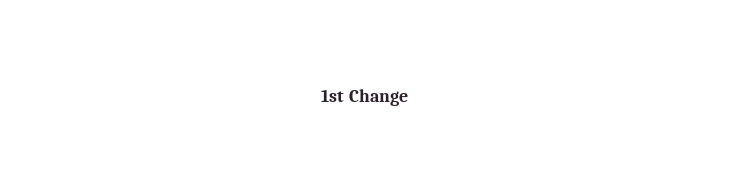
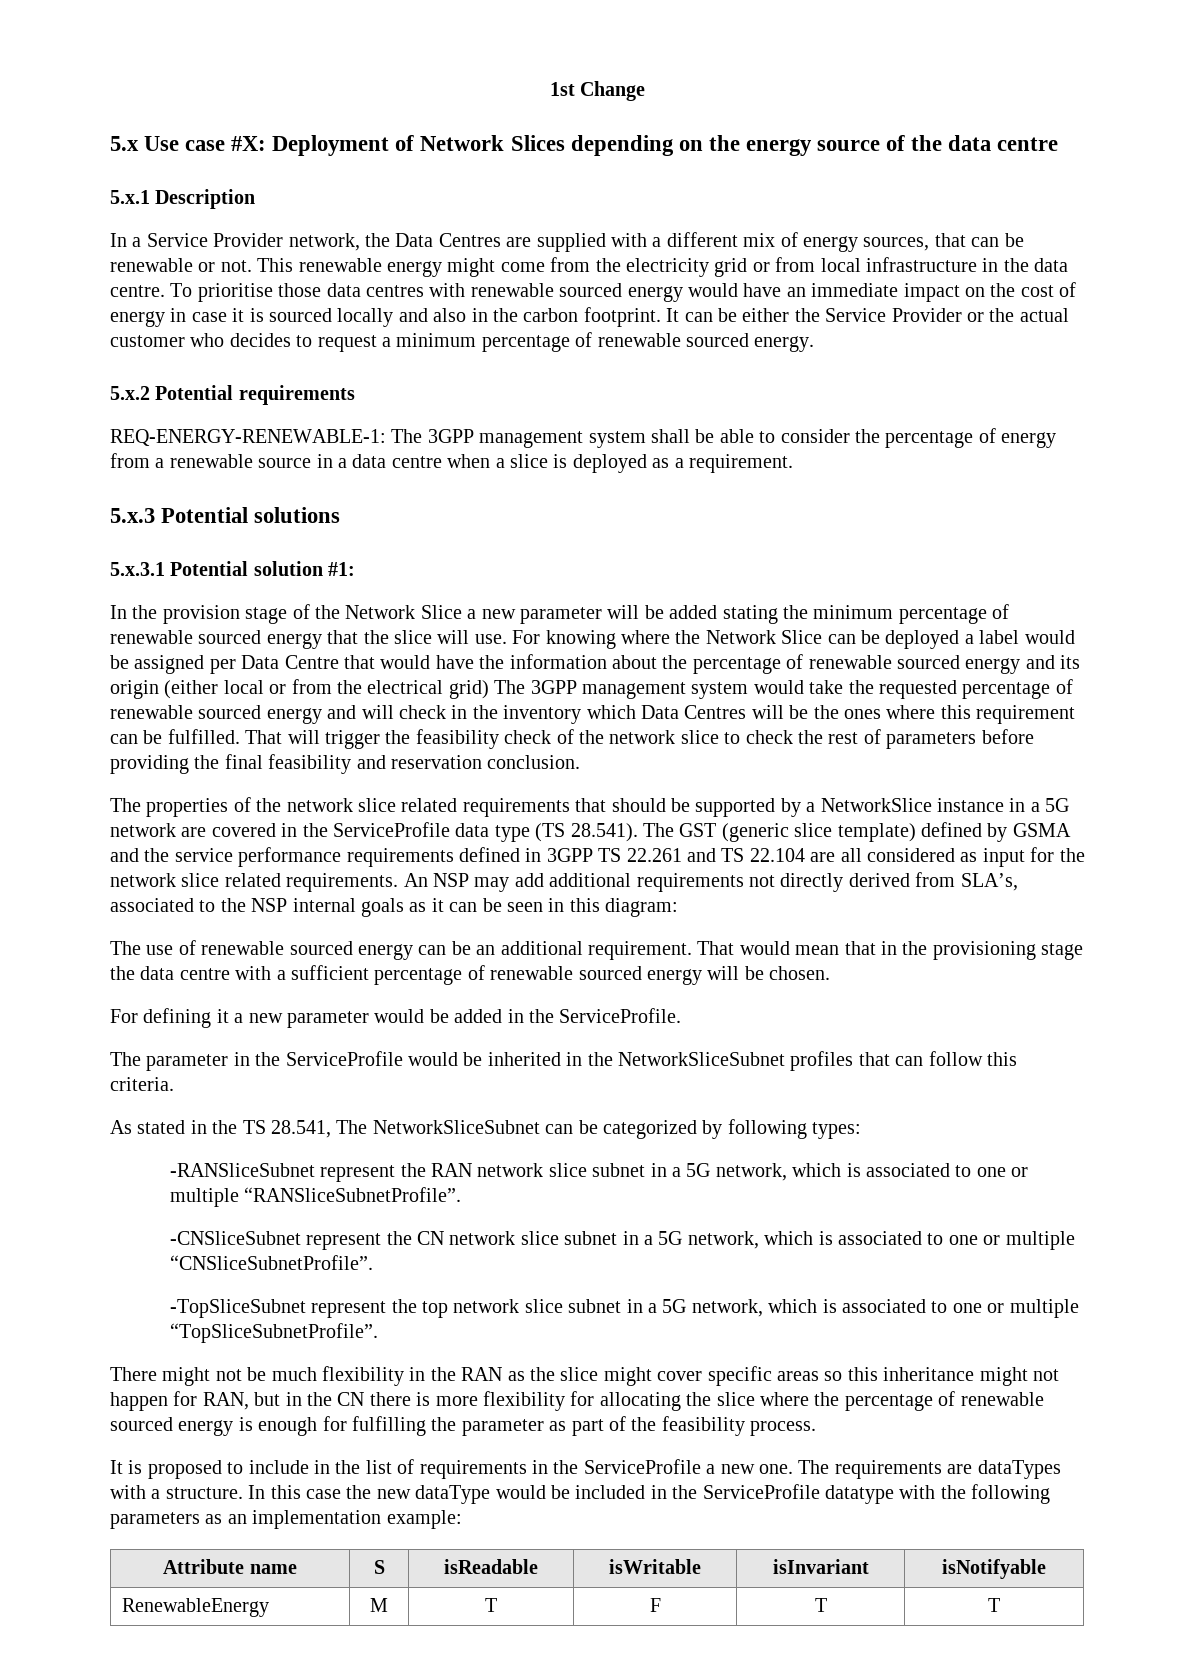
(408, 97) none -> [110,135,1059,156] [110,189,256,209] [110,232,1024,252] [110,257,1069,277] [110,282,1077,302] [110,307,1069,327] [110,332,815,352] [110,385,355,405] [110,428,1057,448] [110,453,793,473] [110,507,341,523] [110,561,356,576] [110,604,1010,624] [110,630,1075,649] [110,654,1081,674] [110,679,1073,699] [110,705,1076,724] [110,729,1034,749] [110,754,581,774] [110,797,1070,817] [110,822,1071,842] [110,847,1085,867] [110,872,1018,892] [110,898,679,917] [110,940,1084,960] [110,965,831,985] [110,1008,682,1028] [110,1051,1017,1071] [110,1077,174,1091] [110,1119,862,1139] [169,1163,1029,1182] [169,1187,462,1207] [169,1231,1075,1250] [169,1255,373,1270] [169,1299,1079,1318] [169,1323,378,1343] [110,1366,1059,1386] [110,1391,1044,1411] [110,1416,817,1436] [110,1459,1061,1479] [110,1484,1051,1504] [110,1510,462,1529] [163,1559,297,1574] [373,1560,385,1574] [444,1559,538,1574] [609,1559,701,1574] [772,1559,869,1574] [942,1559,1046,1579] [121,1598,269,1617] [370,1598,388,1612] [485,1598,497,1612] [649,1598,661,1612] [814,1598,827,1612] [988,1598,1000,1612] // 5.x Use case #X: Deployment of Network Slices depending on the energy source of the data centre // 5.x.1 Description // In a Service Provider network, the Data Centres are supplied with a different mix of energy sources, that can be renewable or not. This renewable energy might come from the electricity grid or from local infrastructure in the data centre. To prioritise those data centres with renewable sourced energy would have an immediate impact on the cost of energy in case it is sourced locally and also in the carbon footprint. It can be either the Service Provider or the actual customer who decides to request a minimum percentage of renewable sourced energy. // 5.x.2 Potential requirements // REQ-ENERGY-RENEWABLE-1: The 3GPP management system shall be able to consider the percentage of energy from a renewable source in a data centre when a slice is deployed as a requirement. // 5.x.3 Potential solutions // 5.x.3.1 Potential solution #1: // In the provision stage of the Network Slice a new parameter will be added stating the minimum percentage of renewable sourced energy that the slice will use. For knowing where the Network Slice can be deployed a label would be assigned per Data Centre that would have the information about the percentage of renewable sourced energy and its origin (either local or from the electrical grid) The 3GPP management system would take the requested percentage of renewable sourced energy and will check in the inventory which Data Centres will be the ones where this requirement can be fulfilled. That will trigger the feasibility check of the network slice to check the rest of parameters before providing the final feasibility and reservation conclusion. // The properties of the network slice related requirements that should be supported by a NetworkSlice instance in a 5G network are covered in the ServiceProfile data type (TS 28.541). The GST (generic slice template) defined by GSMA and the service performance requirements defined in 3GPP TS 22.261 and TS 22.104 are all considered as input for the network slice related requirements. An NSP may add additional requirements not directly derived from SLA’s, associated to the NSP internal goals as it can be seen in this diagram: // The use of renewable sourced energy can be an additional requirement. That would mean that in the provisioning stage the data centre with a sufficient percentage of renewable sourced energy will be chosen. // For defining it a new parameter would be added in the ServiceProfile. // The parameter in the ServiceProfile would be inherited in the NetworkSliceSubnet profiles that can follow this criteria. // As stated in the TS 28.541, The NetworkSliceSubnet can be categorized by following types: // -RANSliceSubnet represent the RAN network slice subnet in a 5G network, which is associated to one or multiple “RANSliceSubnetProfile”. // -CNSliceSubnet represent the CN network slice subnet in a 5G network, which is associated to one or multiple “CNSliceSubnetProfile”. // -TopSliceSubnet represent the top network slice subnet in a 5G network, which is associated to one or multiple “TopSliceSubnetProfile”. // There might not be much flexibility in the RAN as the slice might cover specific areas so this inheritance might not happen for RAN, but in the CN there is more flexibility for allocating the slice where the percentage of renewable sourced energy is enough for fulfilling the parameter as part of the feasibility process. // It is proposed to include in the list of requirements in the ServiceProfile a new one. The requirements are dataTypes with a structure. In this case the new dataType would be included in the ServiceProfile datatype with the following parameters as an implementation example: // Attribute name | S | isReadable | isWritable | isInvariant | isNotifyable // RenewableEnergy | M | T | F | T | T

